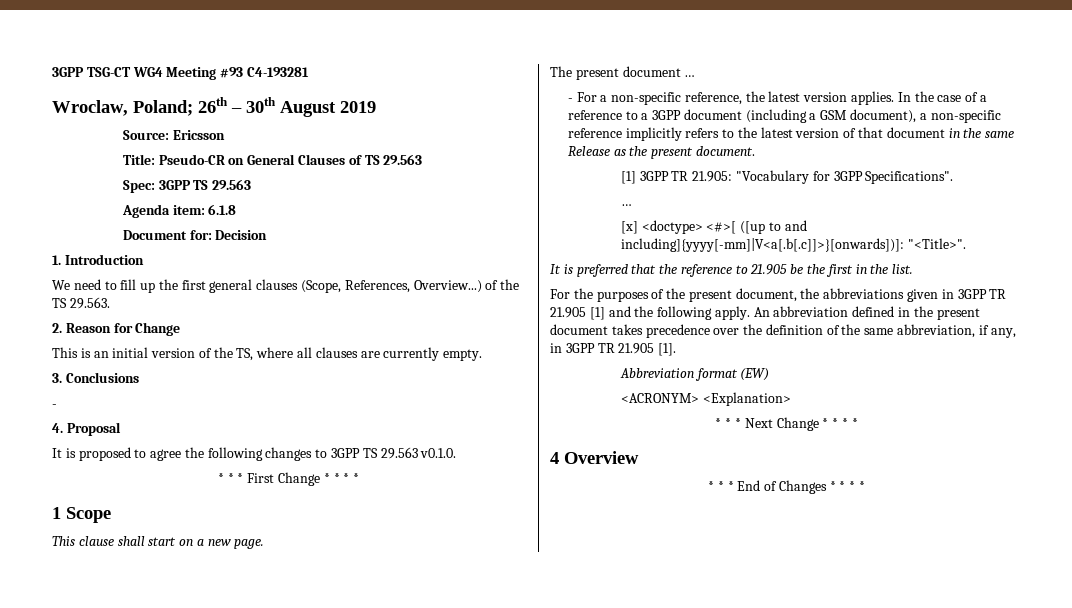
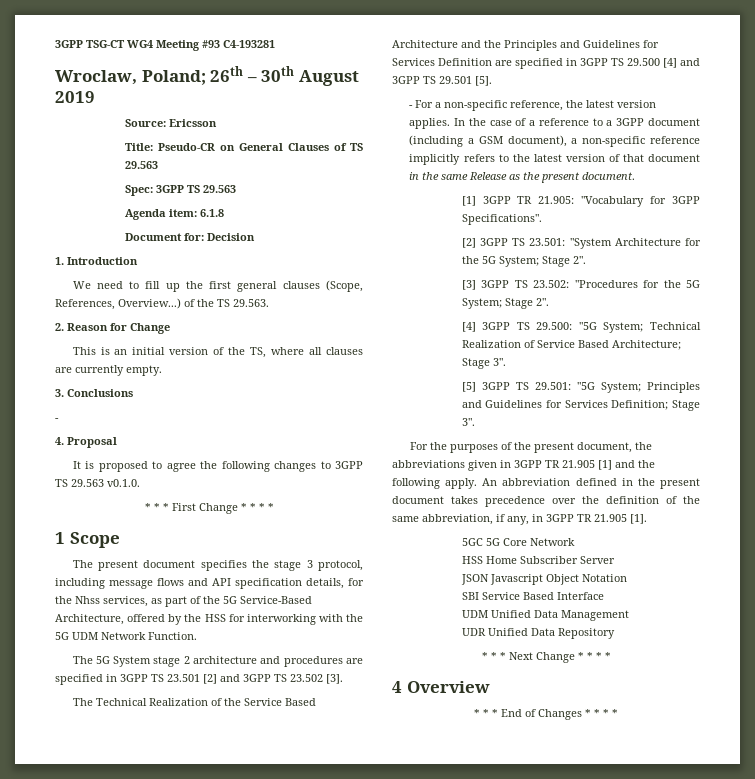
[52,536,265,549] [550,66,696,80] This clause shall start on a new page. // The present document … -> [72,560,363,571] [55,578,364,589] [55,596,312,607] [55,614,363,625] [55,632,197,640] [72,656,363,667] [55,674,343,685] [72,698,316,706] [392,40,659,51] [392,58,700,69] [392,76,492,86] The present document specifies the stage 3 protocol, including message flows and API specification details, for the Nhss services, as part of the 5G Service-Based Architecture, offered by the HSS for interworking with the 5G UDM Network Function. // The 5G System stage 2 architecture and procedures are specified in 3GPP TS 23.501 [2] and 3GPP TS 23.502 [3]. // The Technical Realization of the Service Based Architecture and the Principles and Guidelines for Services Definition are specified in 3GPP TS 29.500 [4] and 3GPP TS 29.501 [5].
[620,204,632,206] [620,220,807,234] [620,238,966,252] [550,264,914,277] … // [x] <doctype> <#>[ ([up to and including]{yyyy[-mm]|V<a[.b[.c]]>}[onwards])]: "<Title>". // It is preferred that the reference to 21.905 be the first in the list. -> [461,238,701,249] [461,256,586,267] [461,280,700,290] [461,298,549,309] [461,322,701,333] [461,340,681,350] [461,358,506,369] [461,382,700,393] [461,400,700,411] [461,418,475,426] [2] 3GPP TS 23.501: "System Architecture for the 5G System; Stage 2". // [3] 3GPP TS 23.502: "Procedures for the 5G System; Stage 2". // [4] 3GPP TS 29.500: "5G System; Technical Realization of Service Based Architecture; Stage 3". // [5] 3GPP TS 29.501: "5G System; Principles and Guidelines for Services Definition; Stage 3".
[619,368,770,381] [620,392,791,406] Abbreviation format (EW) // <ACRONYM> <Explanation> -> [461,538,575,546] [461,556,615,564] [460,574,627,585] [461,592,604,600] [461,610,629,621] [461,628,615,639] 5GC 5G Core Network // HSS Home Subscriber Server // JSON Javascript Object Notation // SBI Service Based Interface // UDM Unified Data Management // UDR Unified Data Repository

